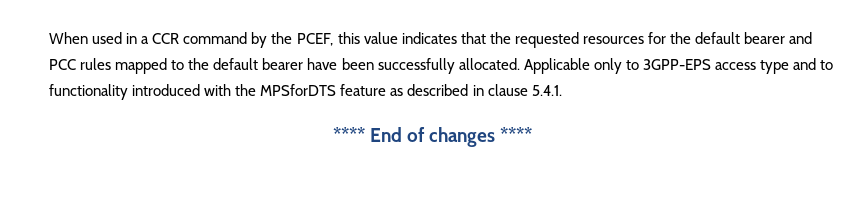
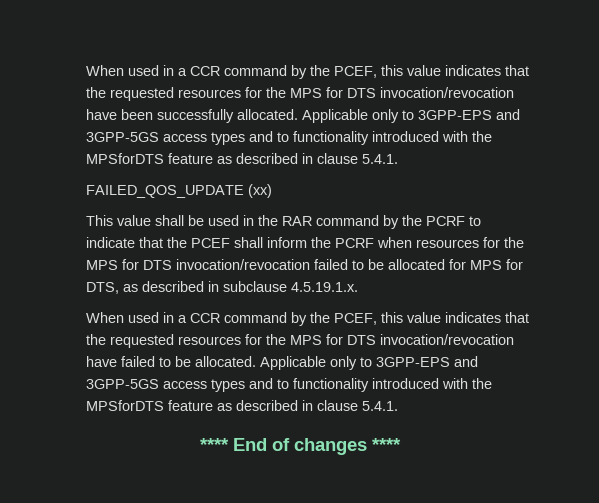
[694,32,813,44] [49,58,304,74] default bearer and PCC rules mapped to the default bearer -> [290,87,515,98] MPS for DTS invocation/revocation
[714,60,789,74] access type -> [496,109,521,120] [86,131,493,145] [86,153,399,164] [86,184,273,198] [86,215,482,229] [86,237,525,248] [86,259,524,270] [86,281,359,294] [86,312,530,326] [86,334,515,348] [86,356,479,370] [86,379,246,392] and 3GPP-5GS access types and to functionality introduced with the MPSforDTS feature as described in clause 5.4.1. // FAILED_QOS_UPDATE (xx) // This value shall be used in the RAR command by the PCRF to indicate that the PCEF shall inform the PCRF when resources for the MPS for DTS invocation/revocation failed to be allocated for MPS for DTS, as described in subclause 4.5.19.1.x. // When used in a CCR command by the PCEF, this value indicates that the requested resources for the MPS for DTS invocation/revocation have failed to be allocated. Applicable only to 3GPP-EPS and 3GPP-5GS access types

